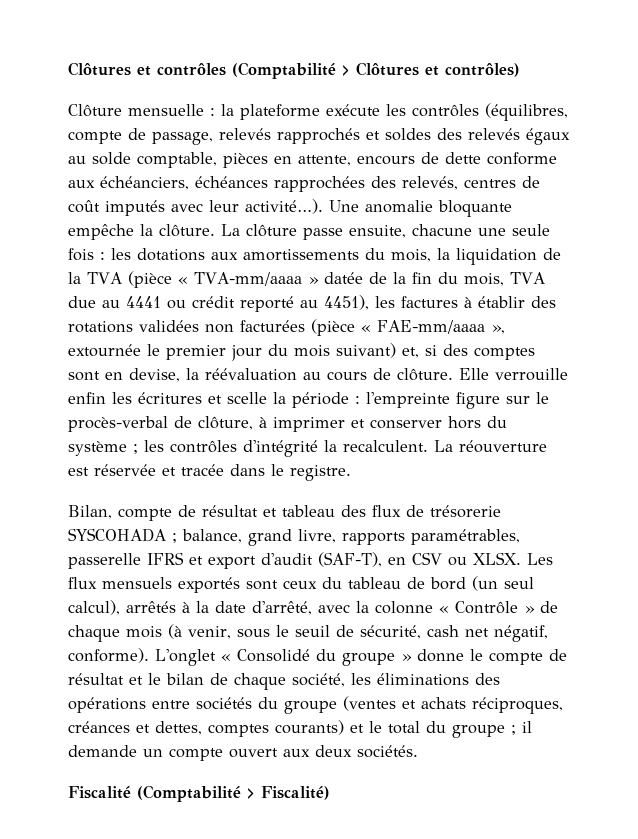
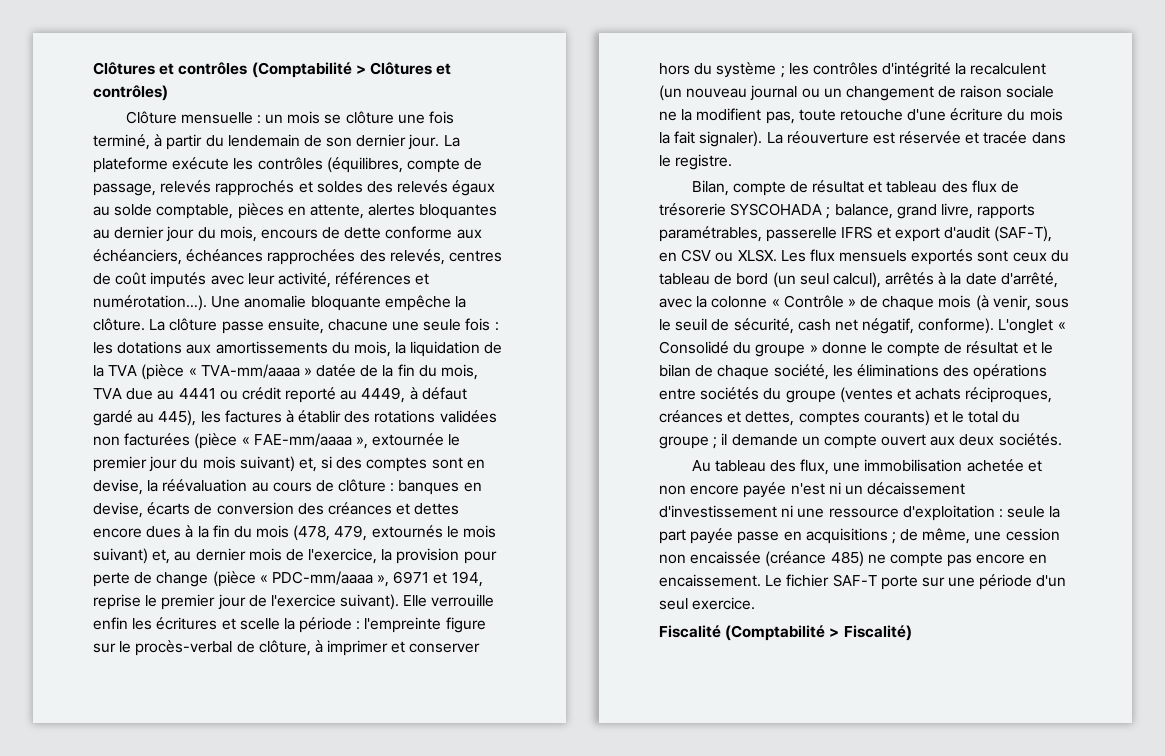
[221,104,234,116] la -> [265,111,455,124] [93,134,460,150] un mois se clôture une fois terminé, à partir du lendemain de son dernier jour. La
(351, 160) none -> [368,204,498,219] [93,226,257,242] alertes bloquantes au dernier jour du mois,
[245,199,323,214] activité…). -> [277,272,430,288] [93,295,207,311] activité, références et numérotation…).
[324,295,369,310] 4451), -> [361,387,467,403] [93,410,197,426] 4449, à défaut gardé au 445),
[397,368,453,381] clôture. -> [338,479,482,495] [93,502,460,518] [93,525,497,541] [93,548,497,564] [93,571,483,587] [93,594,400,610] clôture : banques en devise, écarts de conversion des créances et dettes encore dues à la fin du mois (478, 479, extournés le mois suivant) et, au dernier mois de l'exercice, la provision pour perte de change (pièce « PDC-mm/aaaa », 6971 et 194, reprise le premier jour de l'exercice suivant).
[343,440,428,452] recalculent. -> [970,63,1047,75] [659,85,1055,101] [659,108,1063,124] [659,131,763,147] recalculent (un nouveau journal ou un changement de raison sociale ne la modifient pas, toute retouche d'une écriture du mois la fait signaler).
(418, 751) none -> [691,459,1042,475] [659,482,966,498] [659,505,1061,521] [659,528,1060,544] [659,551,1048,567] [659,574,1067,590] [659,597,756,610] // Au tableau des flux, une immobilisation achetée et non encore payée n'est ni un décaissement d'investissement ni une ressource d'exploitation : seule la part payée passe en acquisitions ; de même, une cession non encaissée (créance 485) ne compte pas encore en encaissement. Le fichier SAF-T porte sur une période d'un seul exercice.

